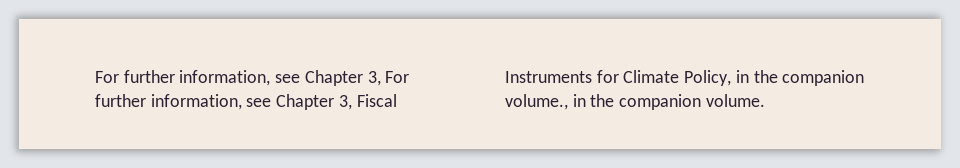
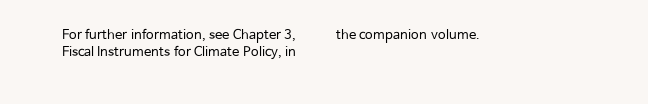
[95,70,410,86] [95,94,352,110] For further information, see Chapter 3, For further information, see Chapter 3, -> [62,28,296,43] For further information, see Chapter 3,
[505,94,702,110] volume., in the companion -> (428, 36) none

